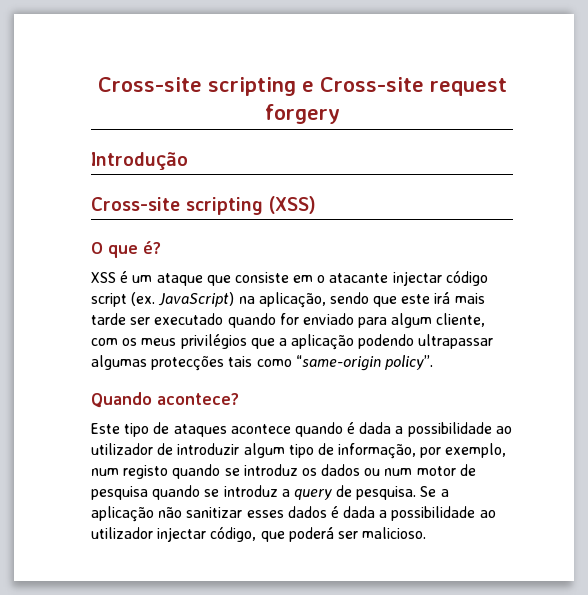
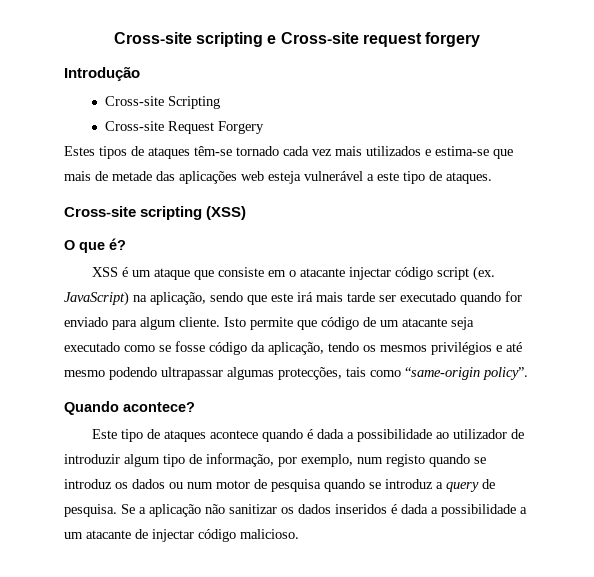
(188, 161) none -> [105,96,221,109] [105,121,265,134] [64,146,513,159] [64,171,492,184] // Cross-site Scripting // Cross-site Request Forgery // Estes tipos de ataques têm-se tornado cada vez mais utilizados e estima-se que mais de metade das aplicações web esteja vulnerável a este tipo de ataques.
[436,313,486,327] [91,334,355,350] cliente, com os meus privilégios que a aplicação -> [179,317,474,330] [64,341,522,355] [64,370,105,377] cliente. Isto permite que código de um atacante seja executado como se fosse código da aplicação, tendo os mesmos privilégios e até mesmo
[151,356,225,371] protecções -> [278,367,342,380] protecções,
[246,506,496,521] [91,526,358,542] esses dados é dada a possibilidade ao utilizador injectar código, que poderá ser -> [281,504,527,517] [64,529,236,542] os dados inseridos é dada a possibilidade a um atacante de injectar código

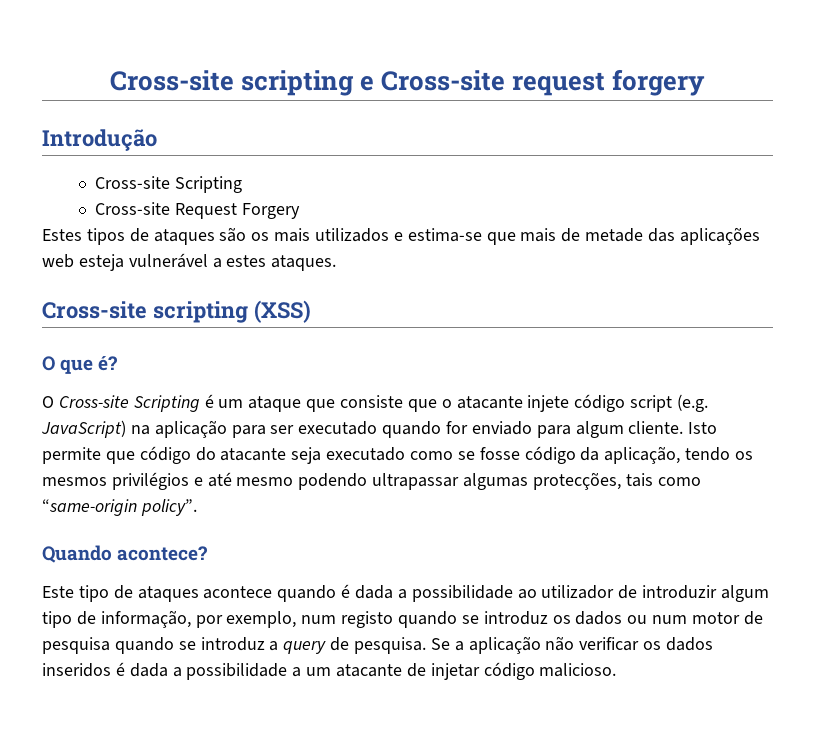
[194,146,332,156] têm-se tornado cada vez -> [219,227,270,242] são os
[377,171,442,184] este tipo de -> [226,255,267,267] estes
[92,267,119,277] XSS -> [42,395,200,412] O Cross-site Scripting
[268,270,287,277] em -> [407,399,437,412] que
[349,267,392,280] injectar -> [527,395,570,412] injete
[473,266,496,281] (ex. -> [677,394,709,412] (e.g.
[150,292,375,305] aplicação, sendo que este irá mais tarde -> [154,420,266,438] aplicação para
[363,317,399,327] de um -> [195,447,216,461] do
[229,504,277,514] sanitizar -> [579,637,640,651] verificar
[152,529,194,542] injectar -> [430,663,480,680] injetar

